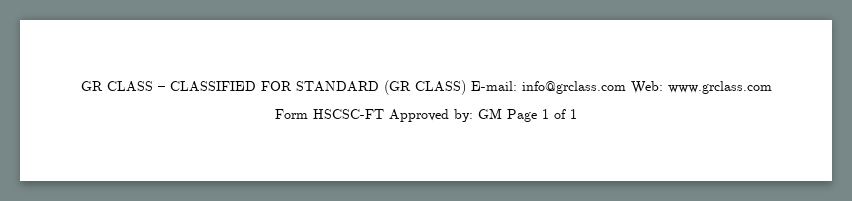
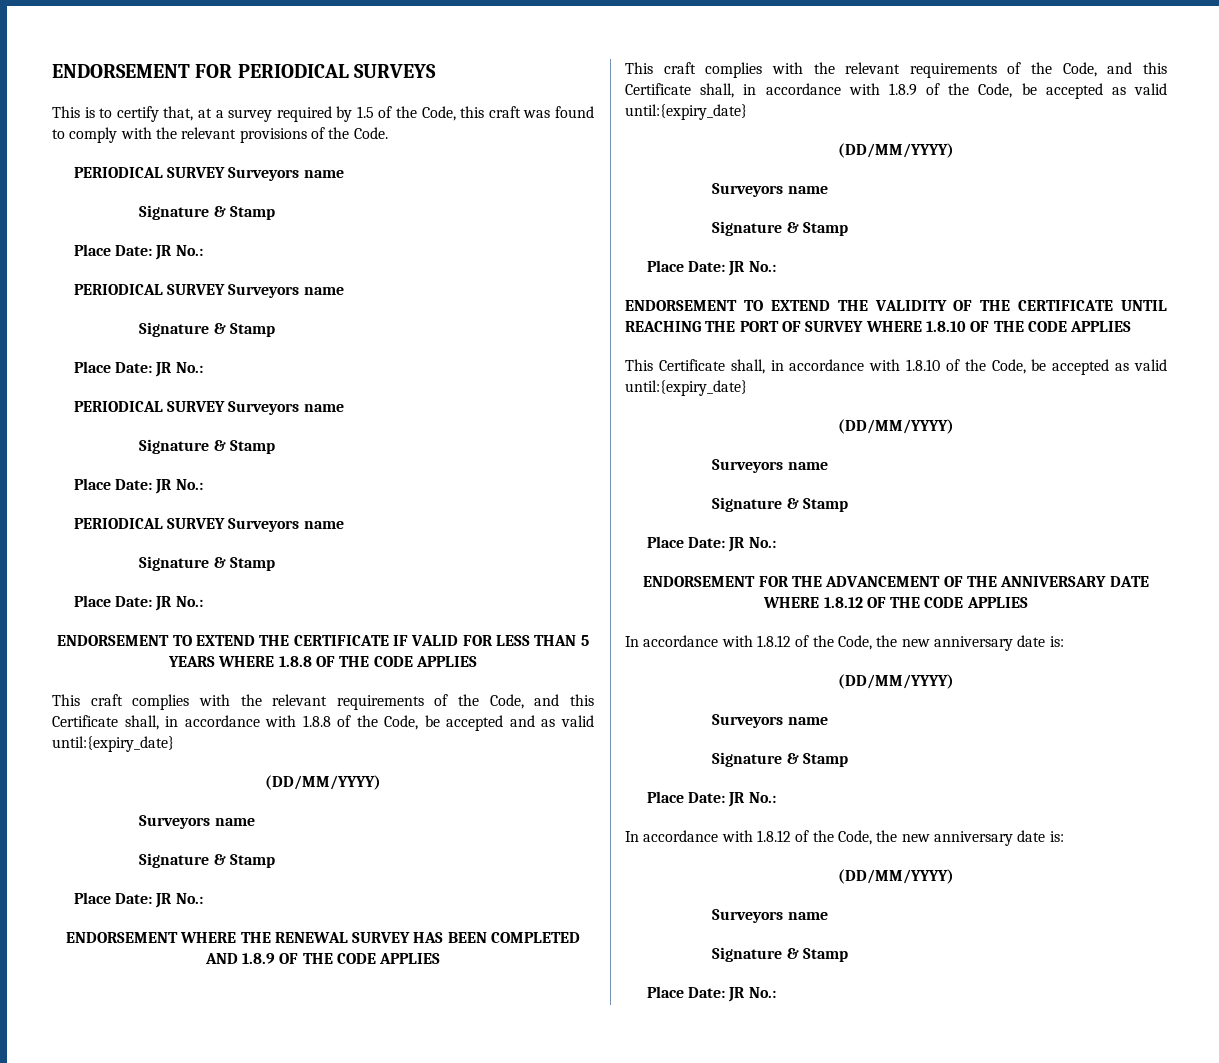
[80,80,772,95] [275,108,577,122] GR CLASS – CLASSIFIED FOR STANDARD (GR CLASS) E-mail: info@grclass.com Web: www.grclass.com // Form HSCSC-FT Approved by: GM Page 1 of 1 -> [52,64,437,78] [52,106,594,122] [52,127,388,143] [73,167,344,181] [139,205,276,220] [73,244,203,260] [73,284,344,298] [139,322,276,337] [73,361,203,377] [73,401,344,415] [139,439,276,454] [73,478,203,494] [73,518,344,532] [139,556,276,571] [73,595,203,611] [57,635,589,646] [168,656,477,667] [52,694,594,710] [52,715,595,731] [52,736,174,752] [265,775,381,790] [139,815,255,829] [139,853,276,868] [73,892,203,908] [65,932,581,943] [204,953,441,964] [625,62,1167,78] [625,83,1167,99] [625,104,747,120] [838,143,954,158] [712,183,828,197] [712,221,849,236] [646,260,776,276] [625,300,1167,311] [625,321,1132,332] [625,359,1167,375] [625,380,747,396] [838,419,954,434] [712,459,828,473] [712,497,849,512] [646,536,776,552] [643,576,1149,587] [763,597,1028,608] [625,635,1064,651] [838,674,954,689] [712,714,828,728] [712,752,849,767] [646,791,776,807] [625,830,1064,846] [838,869,954,884] [712,909,828,923] [712,947,849,962] [646,986,776,1002] ENDORSEMENT FOR PERIODICAL SURVEYS // This is to certify that, at a survey required by 1.5 of the Code, this craft was found to comply with the relevant provisions of the Code. // PERIODICAL SURVEY Surveyors name // Signature & Stamp // Place Date: JR No.: // PERIODICAL SURVEY Surveyors name // Signature & Stamp // Place Date: JR No.: // PERIODICAL SURVEY Surveyors name // Signature & Stamp // Place Date: JR No.: // PERIODICAL SURVEY Surveyors name // Signature & Stamp // Place Date: JR No.: // ENDORSEMENT TO EXTEND THE CERTIFICATE IF VALID FOR LESS THAN 5 YEARS WHERE 1.8.8 OF THE CODE APPLIES // This craft complies with the relevant requirements of the Code, and this Certificate shall, in accordance with 1.8.8 of the Code, be accepted and as valid until:{expiry_date} // (DD/MM/YYYY) // Surveyors name // Signature & Stamp // Place Date: JR No.: // ENDORSEMENT WHERE THE RENEWAL SURVEY HAS BEEN COMPLETED AND 1.8.9 OF THE CODE APPLIES // This craft complies with the relevant requirements of the Code, and this Certificate shall, in accordance with 1.8.9 of the Code, be accepted as valid until:{expiry_date} // (DD/MM/YYYY) // Surveyors name // Signature & Stamp // Place Date: JR No.: // ENDORSEMENT TO EXTEND THE VALIDITY OF THE CERTIFICATE UNTIL REACHING THE PORT OF SURVEY WHERE 1.8.10 OF THE CODE APPLIES // This Certificate shall, in accordance with 1.8.10 of the Code, be accepted as valid until:{expiry_date} // (DD/MM/YYYY) // Surveyors name // Signature & Stamp // Place Date: JR No.: // ENDORSEMENT FOR THE ADVANCEMENT OF THE ANNIVERSARY DATE WHERE 1.8.12 OF THE CODE APPLIES // In accordance with 1.8.12 of the Code, the new anniversary date is: // (DD/MM/YYYY) // Surveyors name // Signature & Stamp // Place Date: JR No.: // In accordance with 1.8.12 of the Code, the new anniversary date is: // (DD/MM/YYYY) // Surveyors name // Signature & Stamp // Place Date: JR No.:

